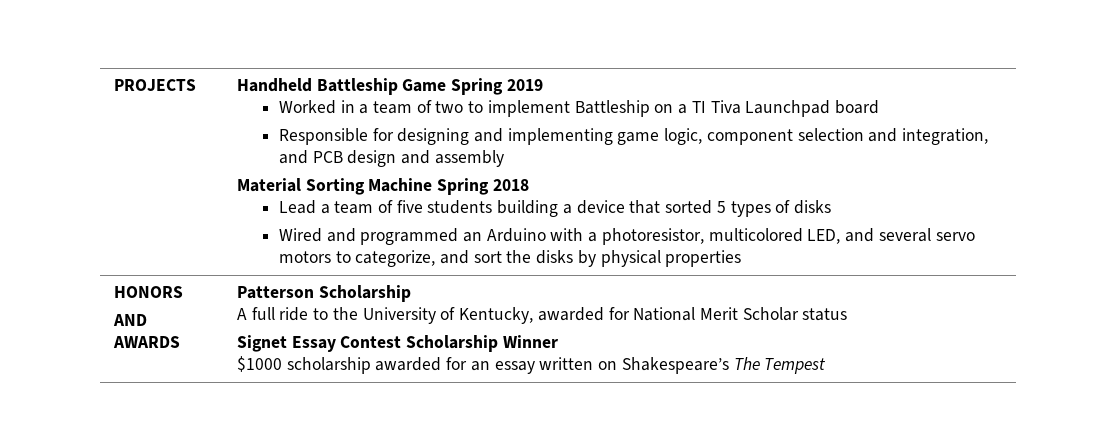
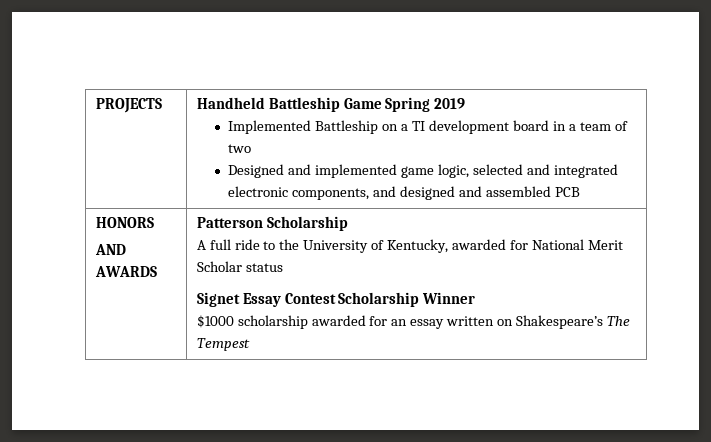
[278,100,336,114] Worked -> [228,120,549,134] Implemented Battleship on a TI development board
[468,100,879,117] [278,128,989,145] [278,150,504,167] [236,178,529,195] [278,200,831,217] [278,228,975,245] [278,250,742,267] to implement Battleship on a TI Tiva Launchpad board // Responsible for designing and implementing game logic, component selection and integration, and PCB design and assembly // Material Sorting Machine Spring 2018 // Lead a team of five students building a device that sorted 5 types of disks // Wired and programmed an Arduino with a photoresistor, multicolored LED, and several servo motors to categorize, and sort the disks by physical properties -> [228,164,618,178] [228,186,580,200] // Designed and implemented game logic, selected and integrated electronic components, and designed and assembled PCB

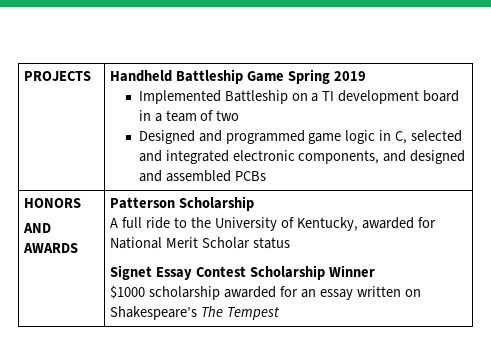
[315,164,470,178] implemented game logic, -> [225,130,408,144] programmed game logic in C,
[554,187,580,197] PCB -> [234,171,266,181] PCBs

